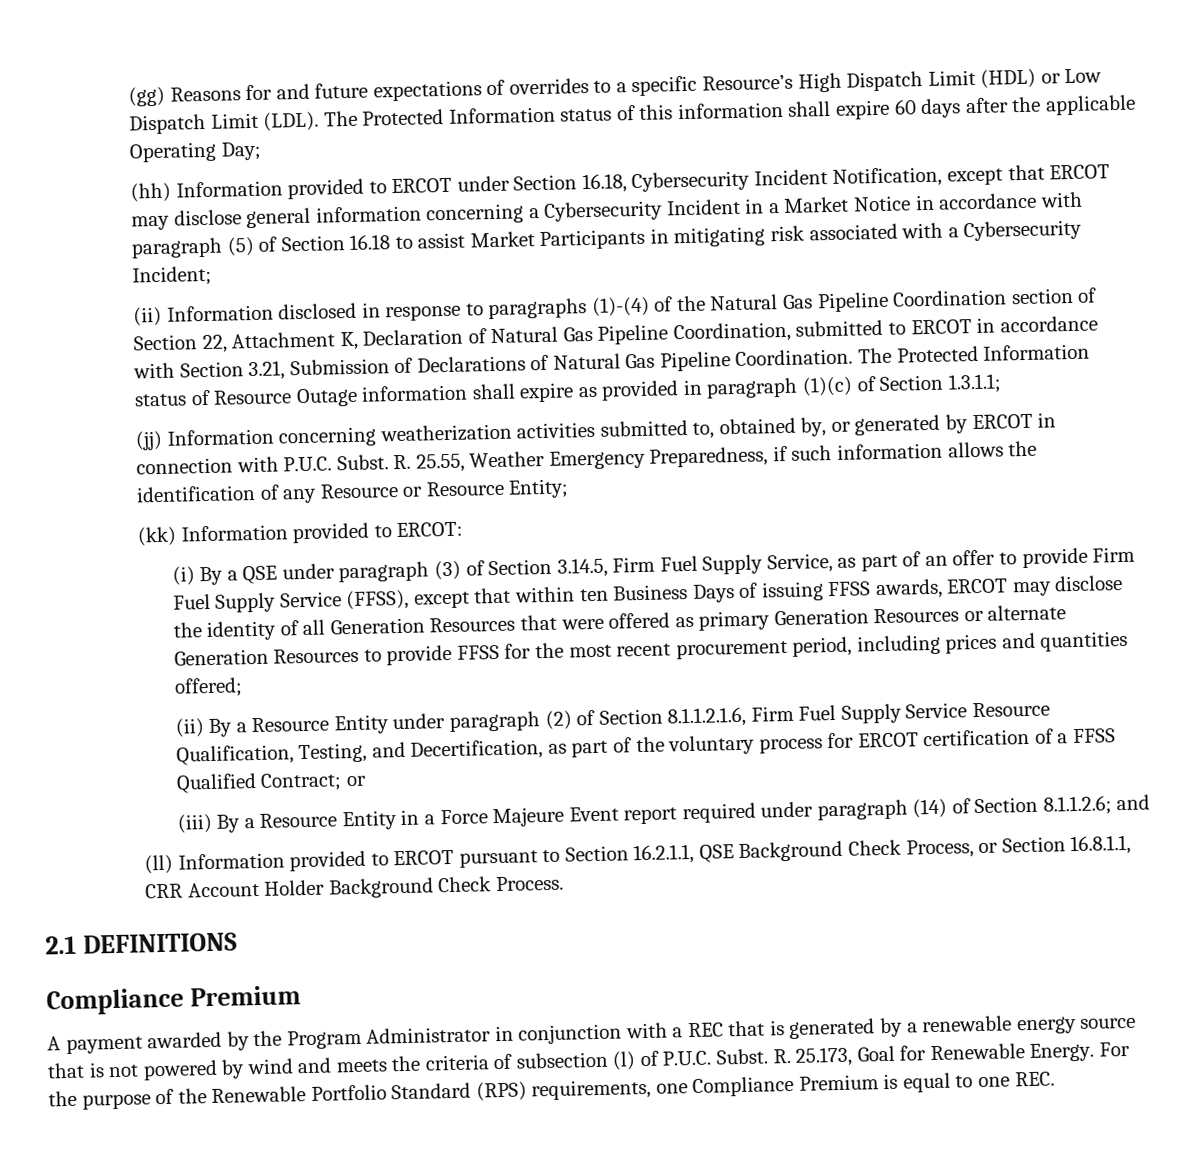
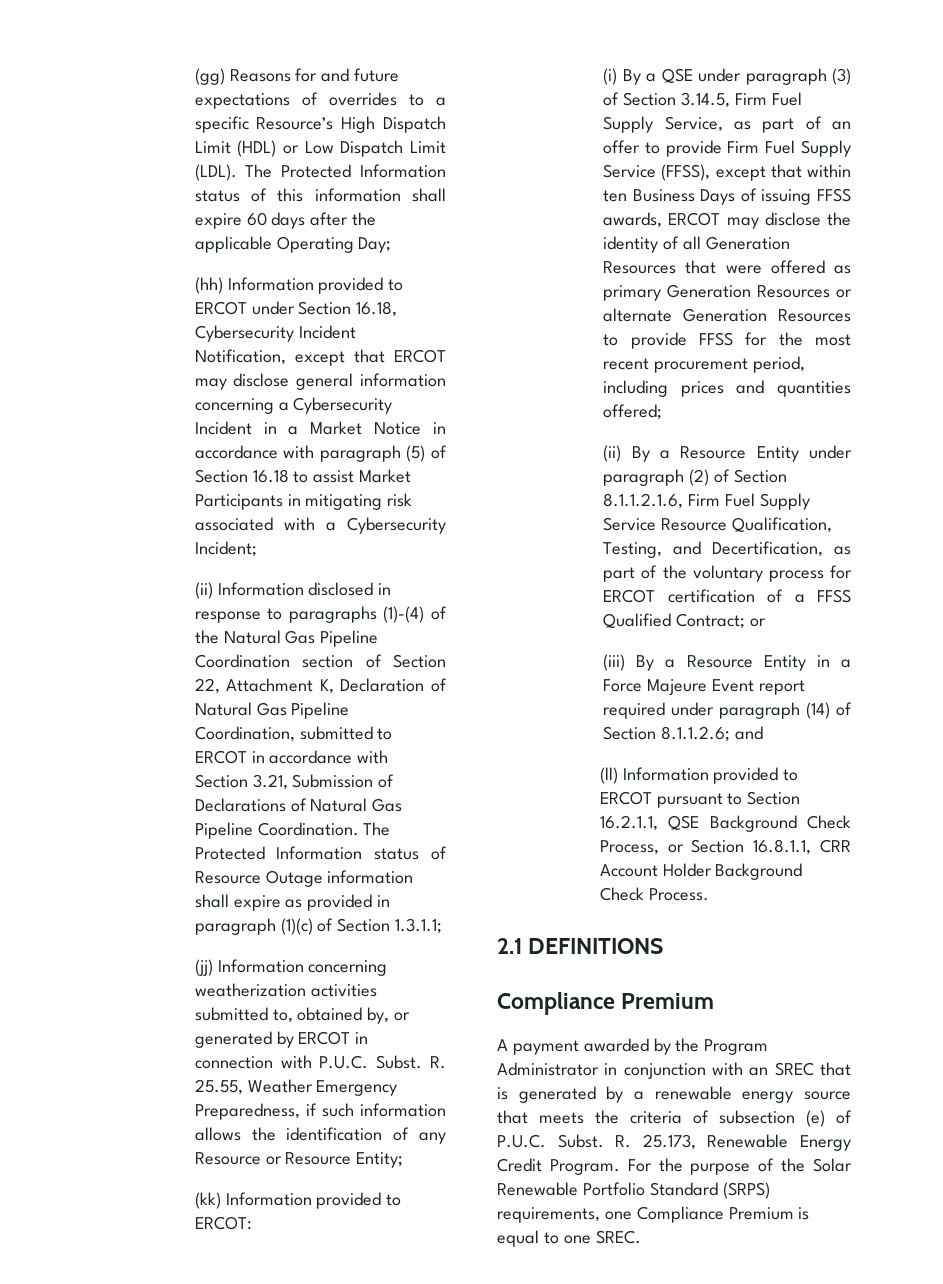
[672,1022,724,1038] a REC -> [749,1062,814,1076] an SREC
[88,1057,333,1081] is not powered by wind and -> (528, 1117) none
[612,1051,637,1071] (l) -> [806,1110,825,1127] (e)
[856,1042,1095,1063] Goal for Renewable Energy. -> [707,1134,851,1151] [497,1158,620,1175] Renewable Energy Credit Program.
(207, 1096) none -> [813,1158,852,1172] Solar
[475,1081,527,1102] (RPS) -> [722,1182,770,1199] (SRPS)
[1014,1071,1055,1087] REC. -> [595,1230,641,1244] SREC.

